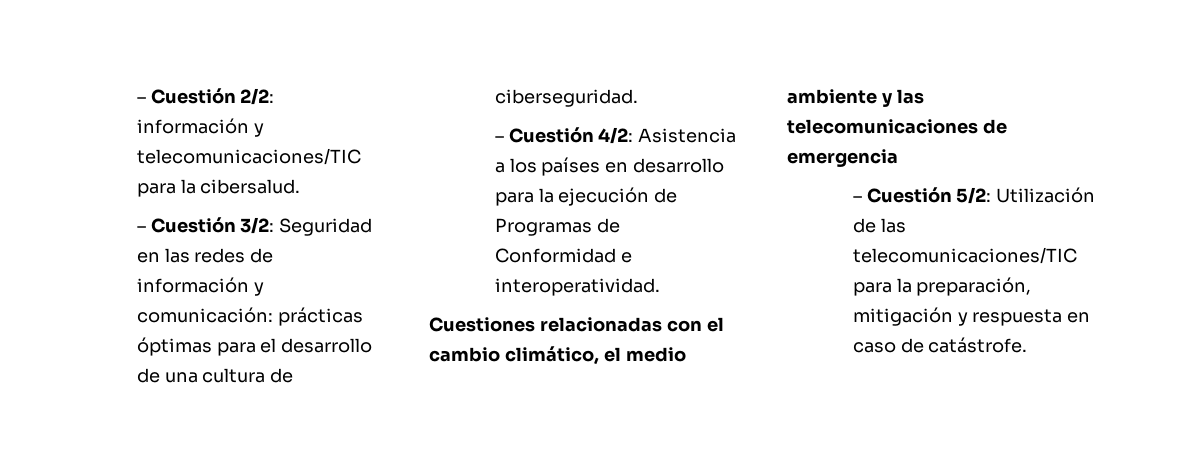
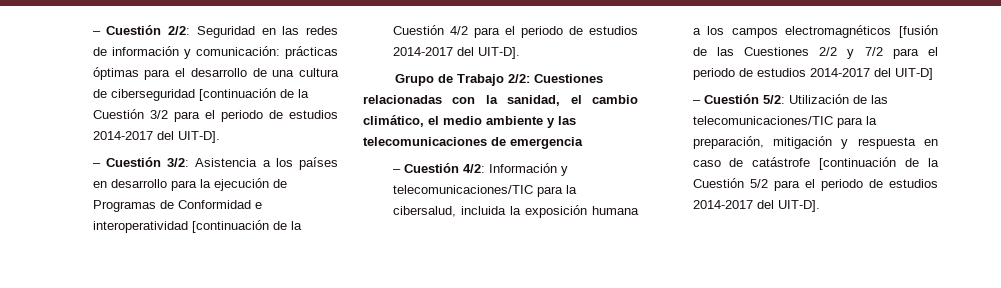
[136,118,264,137] [136,148,361,165] [136,179,301,197] [136,217,275,234] información y telecomunicaciones/TIC para la cibersalud. // – Cuestión 3/2: -> (191, 30) none
[494,89,638,107] [494,127,634,144] ciberseguridad. // – Cuestión 4/2: -> [110,88,309,101] [92,109,338,122] [92,131,220,143] [92,157,190,167] ciberseguridad [continuación de la Cuestión 3/2 para el periodo de estudios 2014-2017 del UIT-D]. // – Cuestión 3/2:
[494,278,660,296] interoperatividad. // -> [92,220,302,233] [392,25,638,38] [392,47,520,59] [395,74,531,86] interoperatividad [continuación de la Cuestión 4/2 para el periodo de estudios 2014-2017 del UIT-D]. // Grupo de Trabajo 2/2:
(702, 326) none -> [485,95,561,106] la sanidad,
(898, 158) none -> [392,163,568,176] [392,185,577,197] [392,205,639,218] [692,25,938,38] [692,47,938,59] [692,68,933,80] // – Cuestión 4/2: Información y telecomunicaciones/TIC para la cibersalud, incluida la exposición humana a los campos electromagnéticos [fusión de las Cuestiones 2/2 y 7/2 para el periodo de estudios 2014-2017 del UIT-D]
[928,337,1028,353] catástrofe. -> [752,157,939,170] [692,178,938,191] [692,200,820,212] catástrofe [continuación de la Cuestión 5/2 para el periodo de estudios 2014-2017 del UIT-D].

